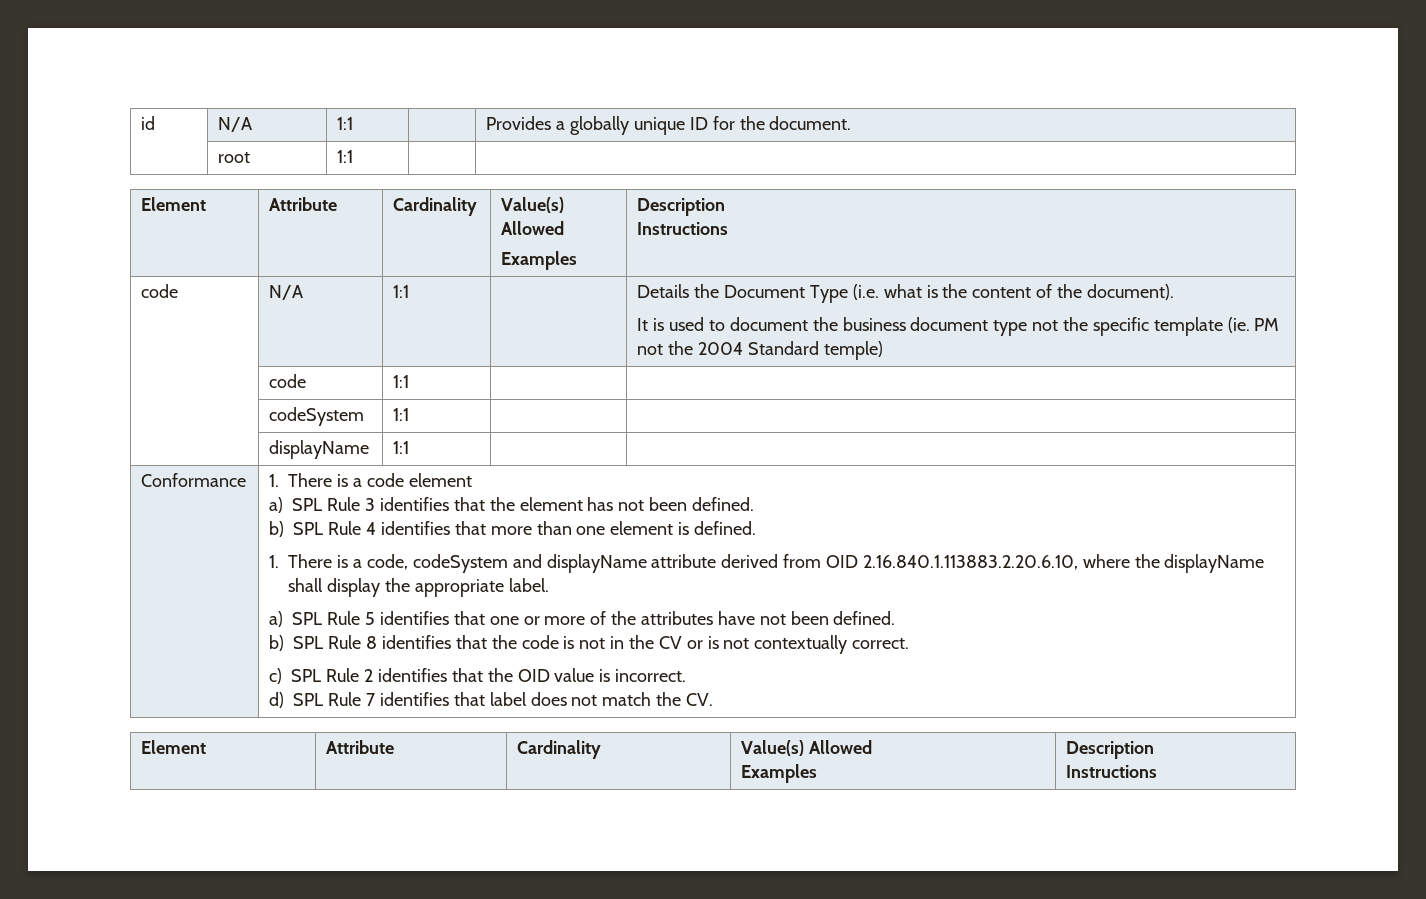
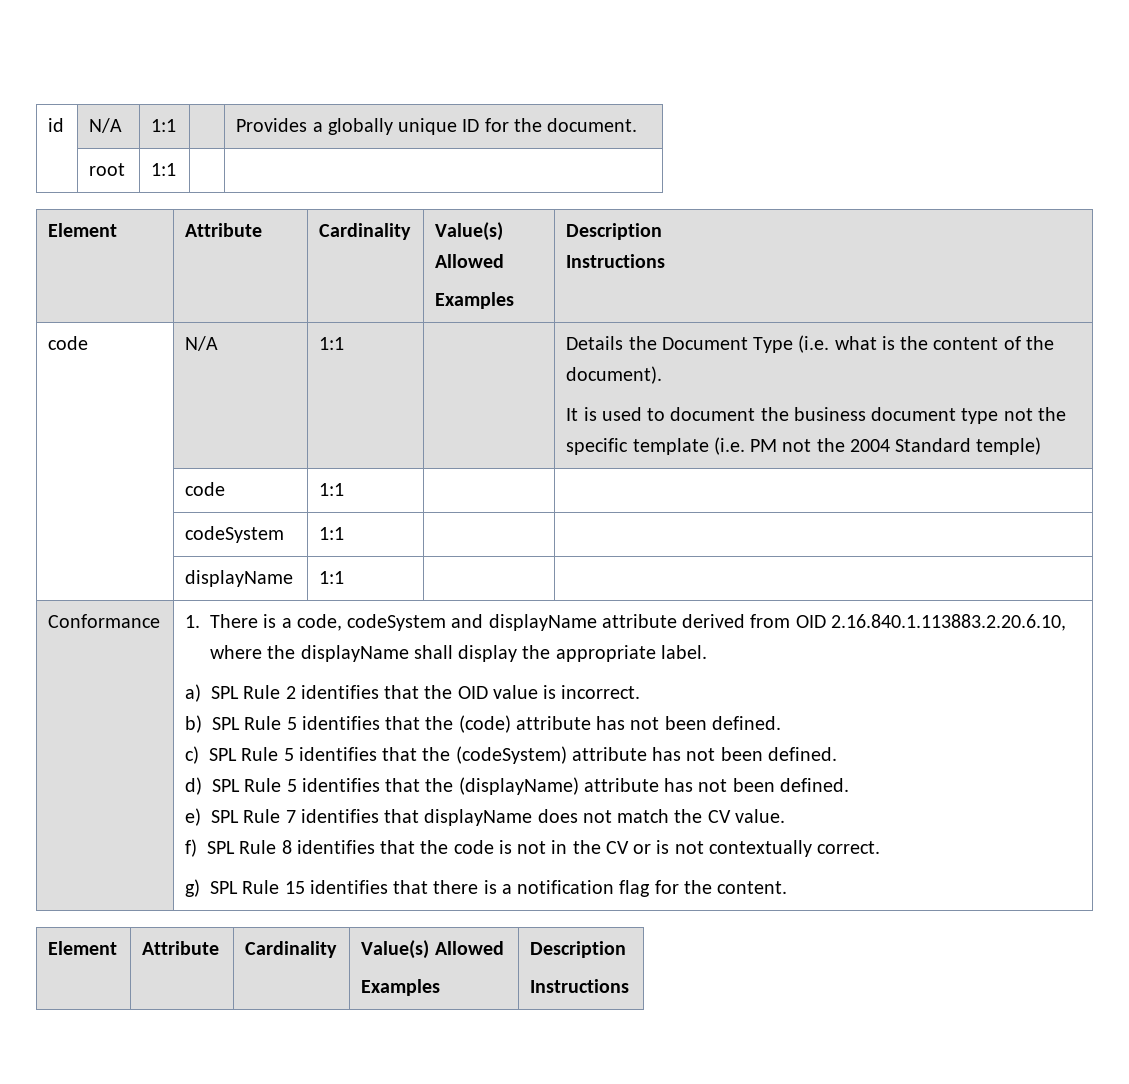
[1227,317,1250,333] (ie. -> [713,437,745,455] (i.e.
[367,473,472,487] [269,497,755,513] [269,521,757,537] [269,554,363,568] code element // a) SPL Rule 3 identifies that the element has not been defined. // b) SPL Rule 4 identifies that more than one element is defined. // 1. There is a -> (292, 623) none
[365,611,896,625] [269,635,285,651] 5 identifies that one or more of the attributes have not been defined. // b) -> [285,685,641,699] [185,715,781,733] [185,746,837,764] [185,777,849,795] [185,808,785,826] [185,839,198,857] 2 identifies that the OID value is incorrect. // b) SPL Rule 5 identifies that the (code) attribute has not been defined. // c) SPL Rule 5 identifies that the (codeSystem) attribute has not been defined. // d) SPL Rule 5 identifies that the (displayName) attribute has not been defined. // e) SPL Rule 7 identifies that displayName does not match the CV value. // f)
[269,668,687,684] [269,692,714,708] c) SPL Rule 2 identifies that the OID value is incorrect. // d) SPL Rule 7 identifies that label does not match the CV. -> [185,879,788,897] g) SPL Rule 15 identifies that there is a notification flag for the content.

